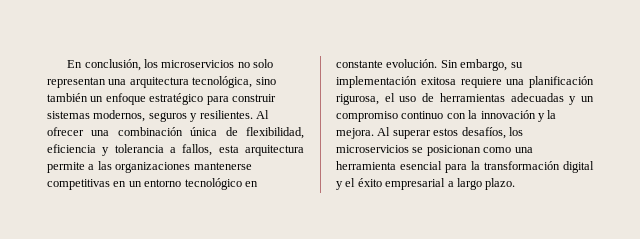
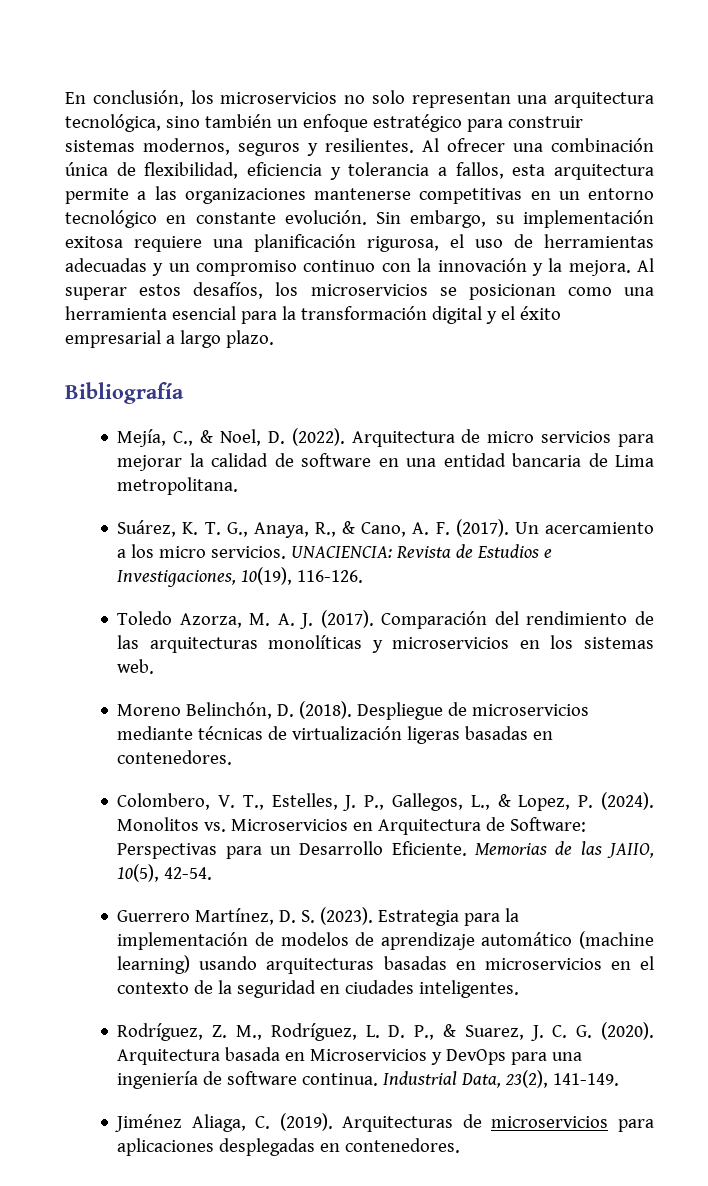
(516, 184) none -> [65,382,184,404] [117,428,654,447] [117,453,654,471] [117,477,239,495] [117,519,654,538] [117,544,553,559] [117,567,364,587] [117,610,654,629] [117,635,654,653] [117,659,155,674] [117,701,590,720] [117,726,554,744] [117,750,233,765] [117,792,654,811] [117,817,587,835] [117,841,654,859] [117,864,213,882] [117,907,520,926] [117,931,654,950] [117,955,654,974] [117,980,520,998] [117,1022,654,1041] [117,1047,583,1065] [117,1070,620,1089] [115,1113,654,1132] [117,1138,461,1156] // Bibliografía // Mejía, C., & Noel, D. (2022). Arquitectura de micro servicios para mejorar la calidad de software en una entidad bancaria de Lima metropolitana. // Suárez, K. T. G., Anaya, R., & Cano, A. F. (2017). Un acercamiento a los micro servicios. UNACIENCIA: Revista de Estudios e Investigaciones, 10(19), 116-126. // Toledo Azorza, M. A. J. (2017). Comparación del rendimiento de las arquitecturas monolíticas y microservicios en los sistemas web. // Moreno Belinchón, D. (2018). Despliegue de microservicios mediante técnicas de virtualización ligeras basadas en contenedores. // Colombero, V. T., Estelles, J. P., Gallegos, L., & Lopez, P. (2024). Monolitos vs. Microservicios en Arquitectura de Software: Perspectivas para un Desarrollo Eficiente. Memorias de las JAIIO, 10(5), 42-54. // Guerrero Martínez, D. S. (2023). Estrategia para la implementación de modelos de aprendizaje automático (machine learning) usando arquitecturas basadas en microservicios en el contexto de la seguridad en ciudades inteligentes. // Rodríguez, Z. M., Rodríguez, L. D. P., & Suarez, J. C. G. (2020). Arquitectura basada en Microservicios y DevOps para una ingeniería de software continua. Industrial Data, 23(2), 141-149. // Jiménez Aliaga, C. (2019). Arquitecturas de microservicios para aplicaciones desplegadas en contenedores.

